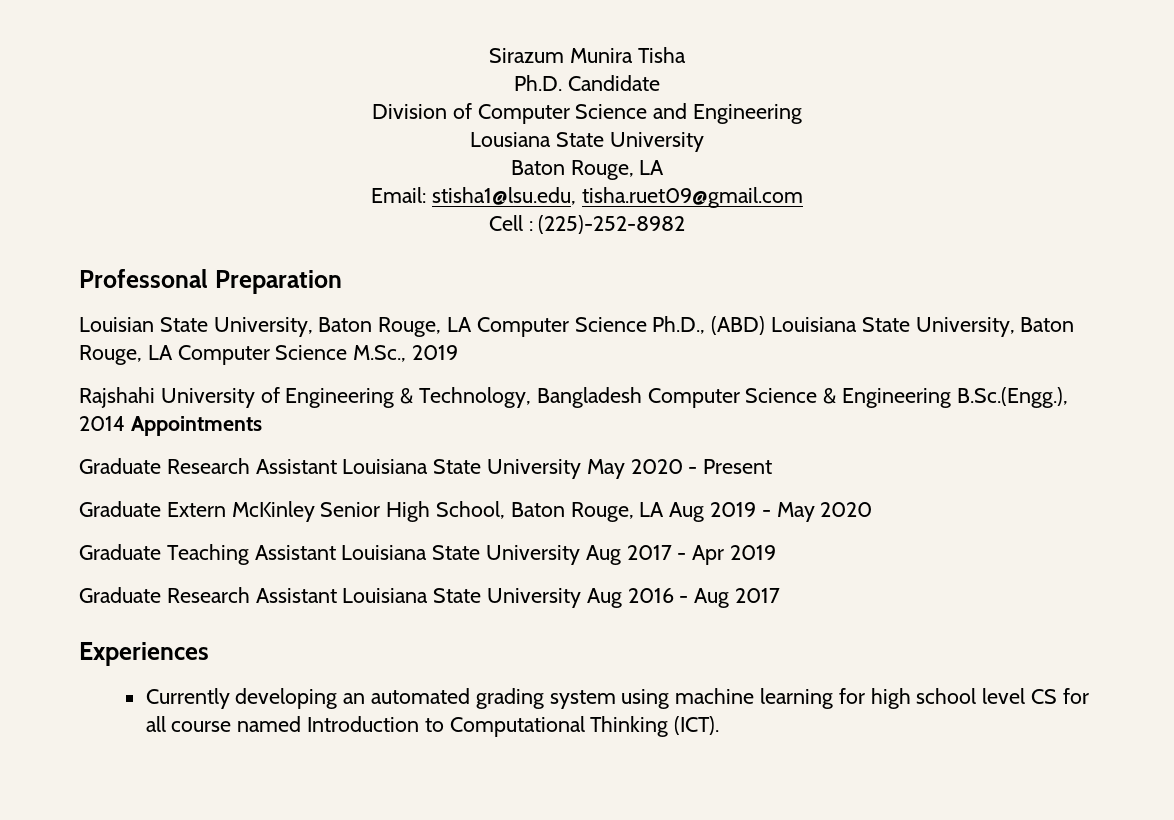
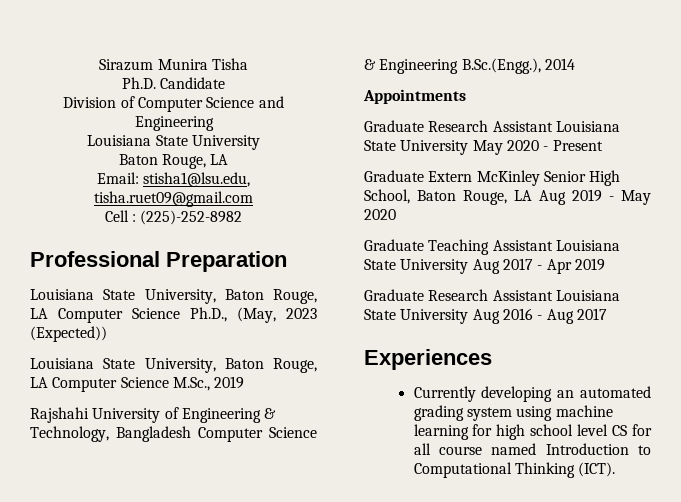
[470,132,552,147] Lousiana -> [87,135,152,146] Louisiana
[79,269,208,288] Professonal -> [30,251,160,267] Professional
[79,317,154,332] Louisian -> [30,289,94,300] Louisiana
[711,316,766,335] (ABD) -> [237,307,317,323] [30,326,107,342] (May, 2023 (Expected)) //
(125, 423) none -> (575, 64) //

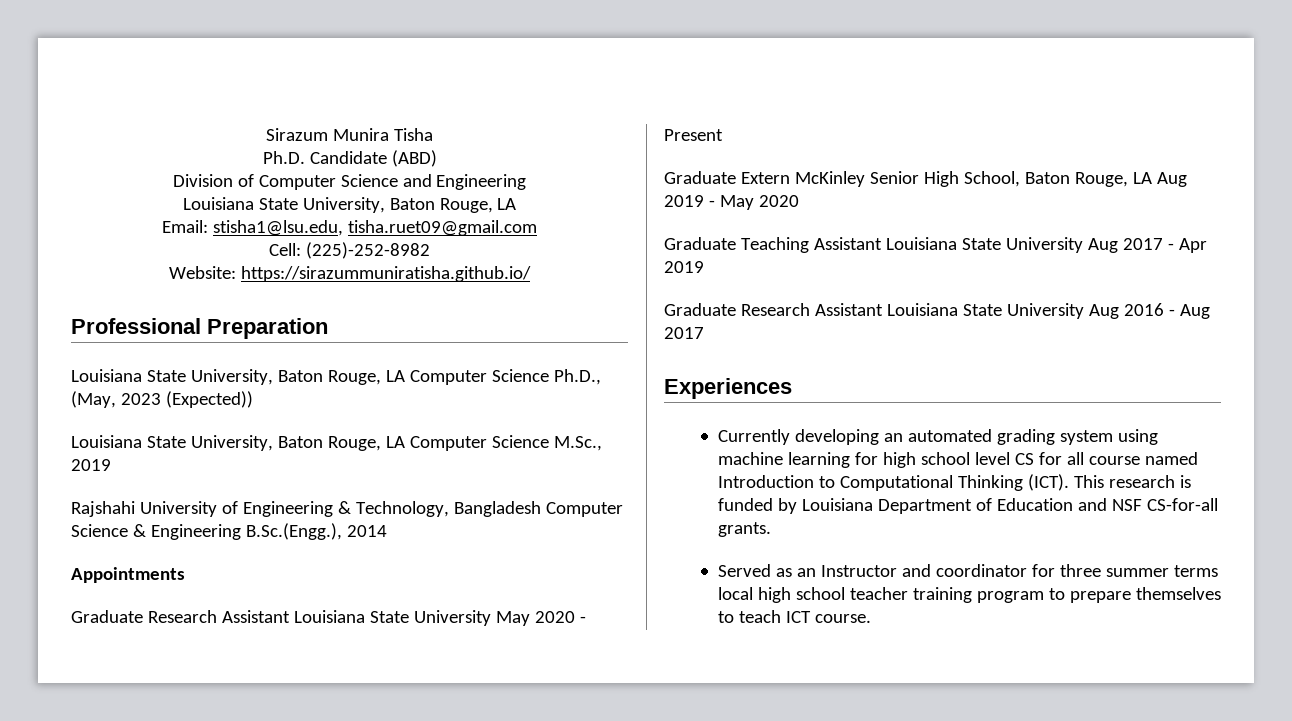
(226, 83) none -> [391,150,437,167] (ABD)
[191,135,260,150] University // -> [302,197,385,213] University,
[104,210,136,222] Cell : -> [269,243,302,256] Cell:
(243, 217) none -> [169,266,531,282] // Website: https://sirazummuniratisha.github.io/
(616, 469) none -> [1073,475,1191,488] [717,498,1218,514] [717,522,771,537] [717,564,1218,577] [717,587,1221,603] [717,610,871,623] This research is funded by Louisiana Department of Education and NSF CS-for-all grants. // Served as an Instructor and coordinator for three summer terms local high school teacher training program to prepare themselves to teach ICT course.

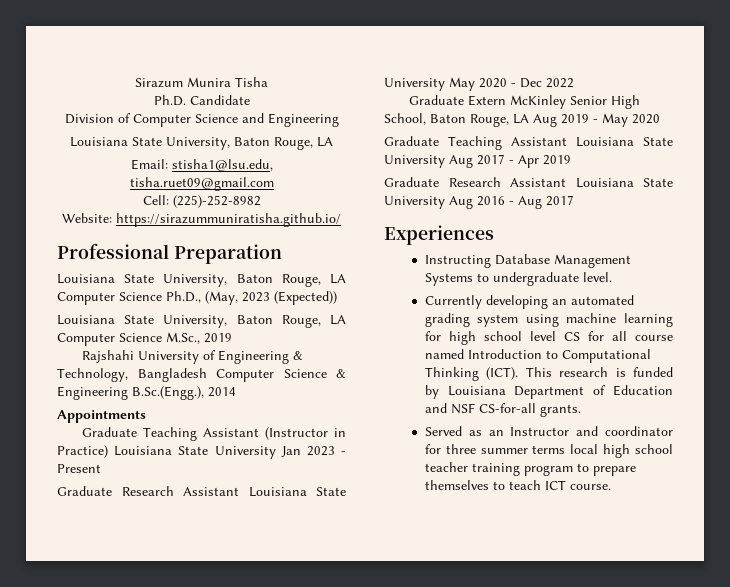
[391,150,437,167] (ABD) -> (250, 100) none
(185, 575) none -> [82,427,346,441] [57,445,346,459] [57,464,101,473] // Graduate Teaching Assistant (Instructor in Practice) Louisiana State University Jan 2023 - Present
[664,129,723,141] Present -> [520,78,574,88] Dec 2022
(792, 388) none -> [424,254,631,268] [424,272,612,286] // Instructing Database Management Systems to undergraduate level.

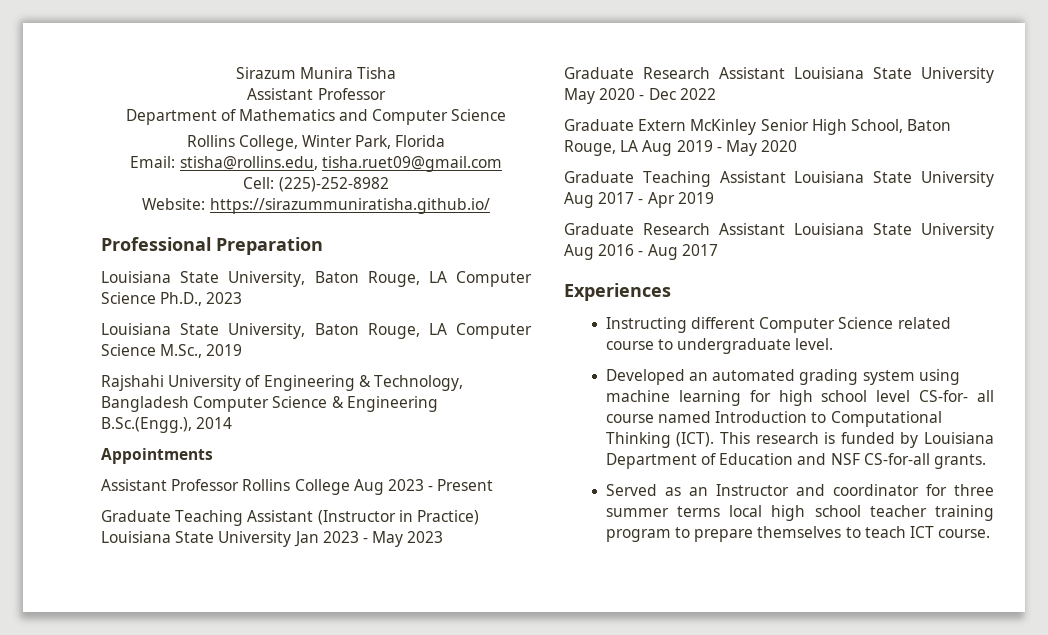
[153,95,250,106] [64,113,339,127] [70,137,333,150] Ph.D. Candidate // Division of Computer Science and Engineering // Louisiana State University, Baton Rouge, LA -> [247,88,386,100] [125,109,507,125] [186,135,446,151] Assistant Professor // Department of Mathematics and Computer Science // Rollins College, Winter Park, Florida
[171,159,273,171] stisha1@lsu.edu, -> [179,156,318,170] stisha@rollins.edu,
[205,291,337,305] (May, 2023 (Expected)) -> [206,292,243,304] 2023
(146, 416) none -> [101,479,494,495] // Assistant Professor Rollins College Aug 2023 - Present
[57,464,101,473] Present -> [372,531,444,547] May 2023
[494,254,631,268] [424,273,473,286] Database Management Systems -> [691,317,951,333] [605,341,654,350] different Computer Science related course
[424,295,548,309] Currently developing -> [605,369,685,385] Developed
[563,331,604,341] CS for -> [919,390,969,402] CS-for-

